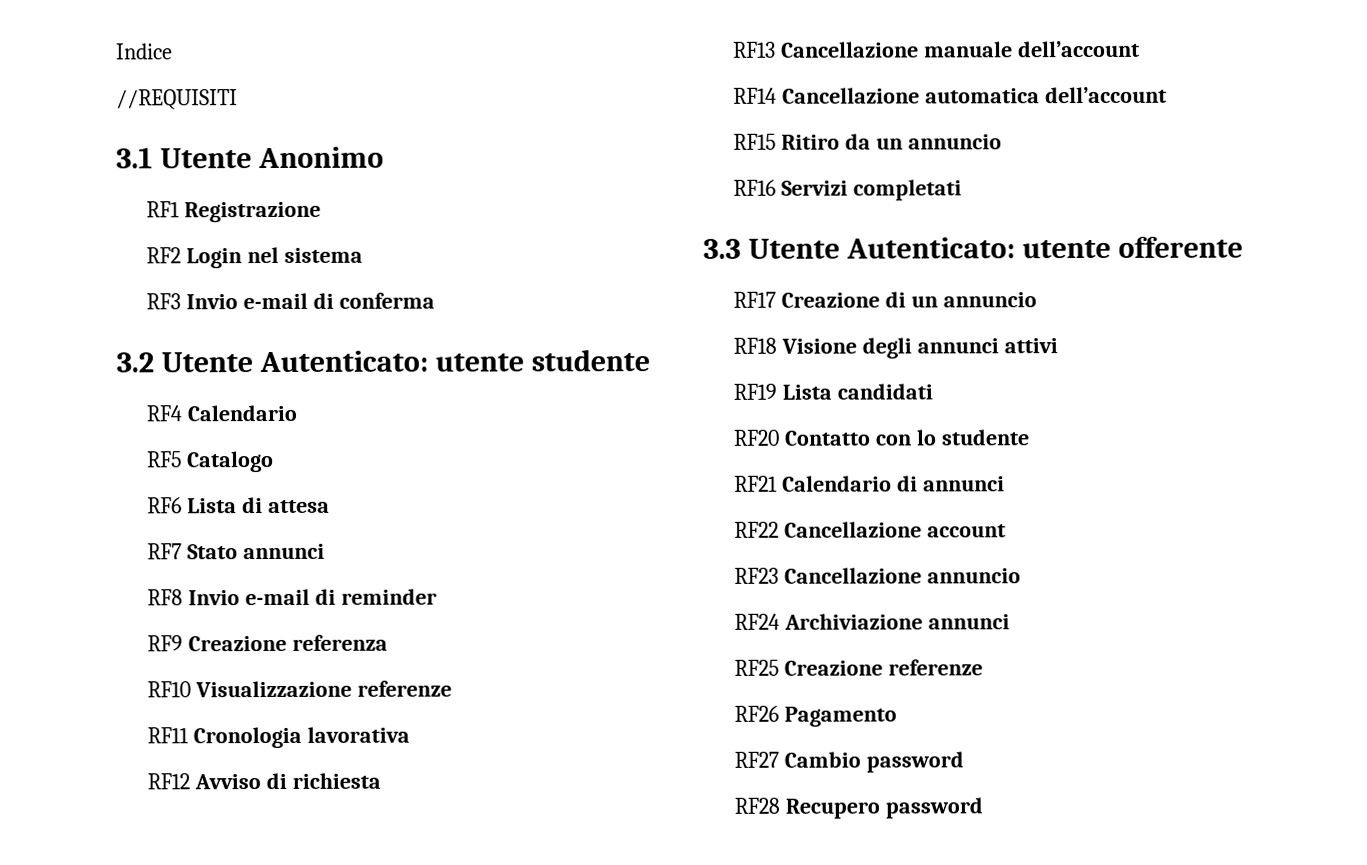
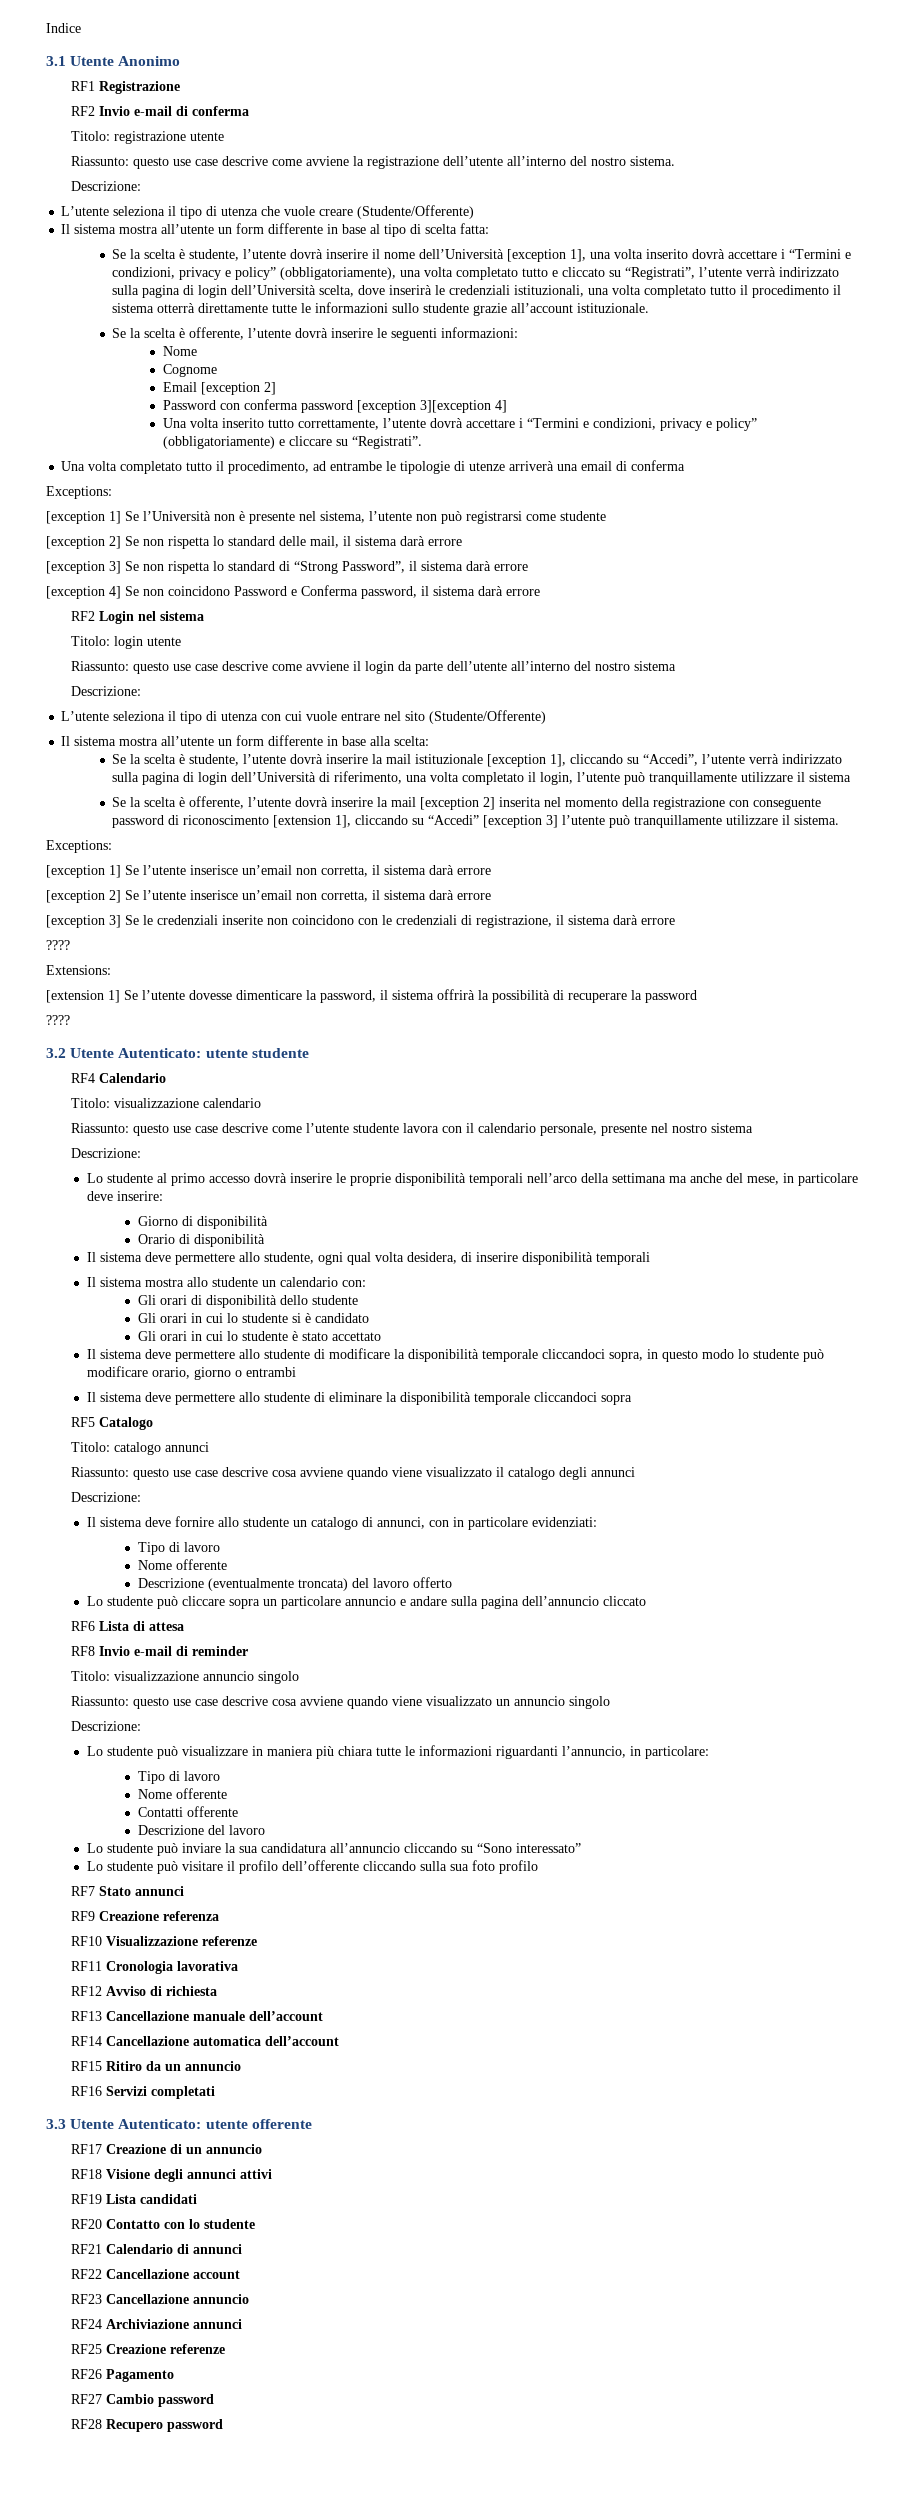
[116,89,238,110] // //REQUISITI -> (81, 28) none
[185,246,363,269] [145,292,435,310] Login nel sistema // RF3 Invio e-mail di conferma -> [99,106,250,116] [71,131,225,144] [71,156,676,169] [71,181,142,191] [61,205,475,219] [61,223,490,237] [112,249,852,262] [112,267,840,280] [112,285,842,298] [112,302,650,316] [112,327,519,341] [162,346,197,356] [162,364,217,377] [162,382,276,395] [162,399,507,413] [162,418,757,431] [162,436,422,449] [61,460,686,474] [46,486,112,499] [46,511,606,524] [46,536,462,549] [46,561,528,574] [46,585,540,599] [71,611,205,624] [71,636,182,649] [71,661,677,674] [71,686,142,696] [61,710,547,724] [61,735,430,746] [112,754,843,767] [112,771,852,785] [112,796,822,810] [112,815,840,828] [46,840,112,853] [46,865,491,878] [46,890,491,903] [46,915,675,928] [46,940,70,950] [46,965,111,975] [46,989,697,1003] [46,1015,70,1025] Invio e-mail di conferma // Titolo: registrazione utente // Riassunto: questo use case descrive come avviene la registrazione dell’utente all’interno del nostro sistema. // Descrizione: // L’utente seleziona il tipo di utenza che vuole creare (Studente/Offerente) // Il sistema mostra all’utente un form differente in base al tipo di scelta fatta: // Se la scelta è studente, l’utente dovrà inserire il nome dell’Università [exception 1], una volta inserito dovrà accettare i “Termini e condizioni, privacy e policy” (obbligatoriamente), una volta completato tutto e cliccato su “Registrati”, l’utente verrà indirizzato sulla pagina di login dell’Università scelta, dove inserirà le credenziali istituzionali, una volta completato tutto il procedimento il sistema otterrà direttamente tutte le informazioni sullo studente grazie all’account istituzionale. // Se la scelta è offerente, l’utente dovrà inserire le seguenti informazioni: // Nome // Cognome // Email [exception 2] // Password con conferma password [exception 3][exception 4] // Una volta inserito tutto correttamente, l’utente dovrà accettare i “Termini e condizioni, privacy e policy” (obbligatoriamente) e cliccare su “Registrati”. // Una volta completato tutto il procedimento, ad entrambe le tipologie di utenze arriverà una email di conferma // Exceptions: // [exception 1] Se l’Università non è presente nel sistema, l’utente non può registrarsi come studente // [exception 2] Se non rispetta lo standard delle mail, il sistema darà errore // [exception 3] Se non rispetta lo standard di “Strong Password”, il sistema darà errore // [exception 4] Se non coincidono Password e Conferma password, il sistema darà errore // RF2 Login nel sistema // Titolo: login utente // Riassunto: questo use case descrive come avviene il login da parte dell’utente all’interno del nostro sistema // Descrizione: // L’utente seleziona il tipo di utenza con cui vuole entrare nel sito (Studente/Offerente) // Il sistema mostra all’utente un form differente in base alla scelta: // Se la scelta è studente, l’utente dovrà inserire la mail istituzionale [exception 1], cliccando su “Accedi”, l’utente verrà indirizzato sulla pagina di login dell’Università di riferimento, una volta completato il login, l’utente può tranquillamente utilizzare il sistema // Se la scelta è offerente, l’utente dovrà inserire la mail [exception 2] inserita nel momento della registrazione con conseguente password di riconoscimento [extension 1], cliccando su “Accedi” [exception 3] l’utente può tranquillamente utilizzare il sistema. // Exceptions: // [exception 1] Se l’utente inserisce un’email non corretta, il sistema darà errore // [exception 2] Se l’utente inserisce un’email non corretta, il sistema darà errore // [exception 3] Se le credenziali inserite non coincidono con le credenziali di registrazione, il sistema darà errore // ???? // Extensions: // [extension 1] Se l’utente dovesse dimenticare la password, il sistema offrirà la possibilità di recuperare la password // ????
[146,451,274,473] RF5 Catalogo -> [71,1098,262,1108] [71,1123,754,1136] [71,1148,142,1158] [86,1173,858,1186] [86,1191,163,1201] [137,1216,268,1229] [137,1234,265,1247] [86,1252,650,1265] [86,1277,366,1287] [137,1295,358,1308] [137,1313,369,1323] [137,1331,381,1341] [86,1348,824,1362] [86,1366,296,1380] [86,1392,632,1405] [71,1417,154,1430] [71,1442,210,1455] [71,1467,636,1480] [71,1492,142,1502] [86,1516,597,1530] [137,1542,220,1555] [137,1559,227,1570] [137,1577,452,1591] [86,1596,646,1609] Titolo: visualizzazione calendario // Riassunto: questo use case descrive come l’utente studente lavora con il calendario personale, presente nel nostro sistema // Descrizione: // Lo studente al primo accesso dovrà inserire le proprie disponibilità temporali nell’arco della settimana ma anche del mese, in particolare deve inserire: // Giorno di disponibilità // Orario di disponibilità // Il sistema deve permettere allo studente, ogni qual volta desidera, di inserire disponibilità temporali // Il sistema mostra allo studente un calendario con: // Gli orari di disponibilità dello studente // Gli orari in cui lo studente si è candidato // Gli orari in cui lo studente è stato accettato // Il sistema deve permettere allo studente di modificare la disponibilità temporale cliccandoci sopra, in questo modo lo studente può modificare orario, giorno o entrambi // Il sistema deve permettere allo studente di eliminare la disponibilità temporale cliccandoci sopra // RF5 Catalogo // Titolo: catalogo annunci // Riassunto: questo use case descrive cosa avviene quando viene visualizzato il catalogo degli annunci // Descrizione: // Il sistema deve fornire allo studente un catalogo di annunci, con in particolare evidenziati: // Tipo di lavoro // Nome offerente // Descrizione (eventualmente troncata) del lavoro offerto // Lo studente può cliccare sopra un particolare annuncio e andare sulla pagina dell’annuncio cliccato
[146,543,325,560] // RF7 Stato annunci -> (185, 1626) none
(437, 596) none -> [71,1671,300,1684] [71,1696,611,1709] [71,1721,142,1731] [86,1745,709,1759] [137,1771,220,1784] [137,1788,227,1799] [137,1806,238,1817] [137,1825,265,1835] [86,1843,581,1856] [86,1860,538,1874] [71,1886,185,1896] // Titolo: visualizzazione annuncio singolo // Riassunto: questo use case descrive cosa avviene quando viene visualizzato un annuncio singolo // Descrizione: // Lo studente può visualizzare in maniera più chiara tutte le informazioni riguardanti l’annuncio, in particolare: // Tipo di lavoro // Nome offerente // Contatti offerente // Descrizione del lavoro // Lo studente può inviare la sua candidatura all’annuncio cliccando su “Sono interessato” // Lo studente può visitare il profilo dell’offerente cliccando sulla sua foto profilo // RF7 Stato annunci

